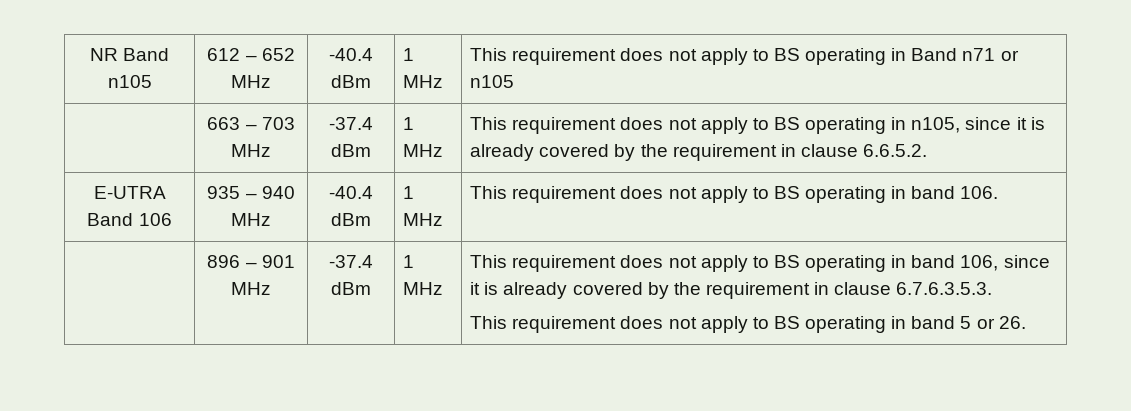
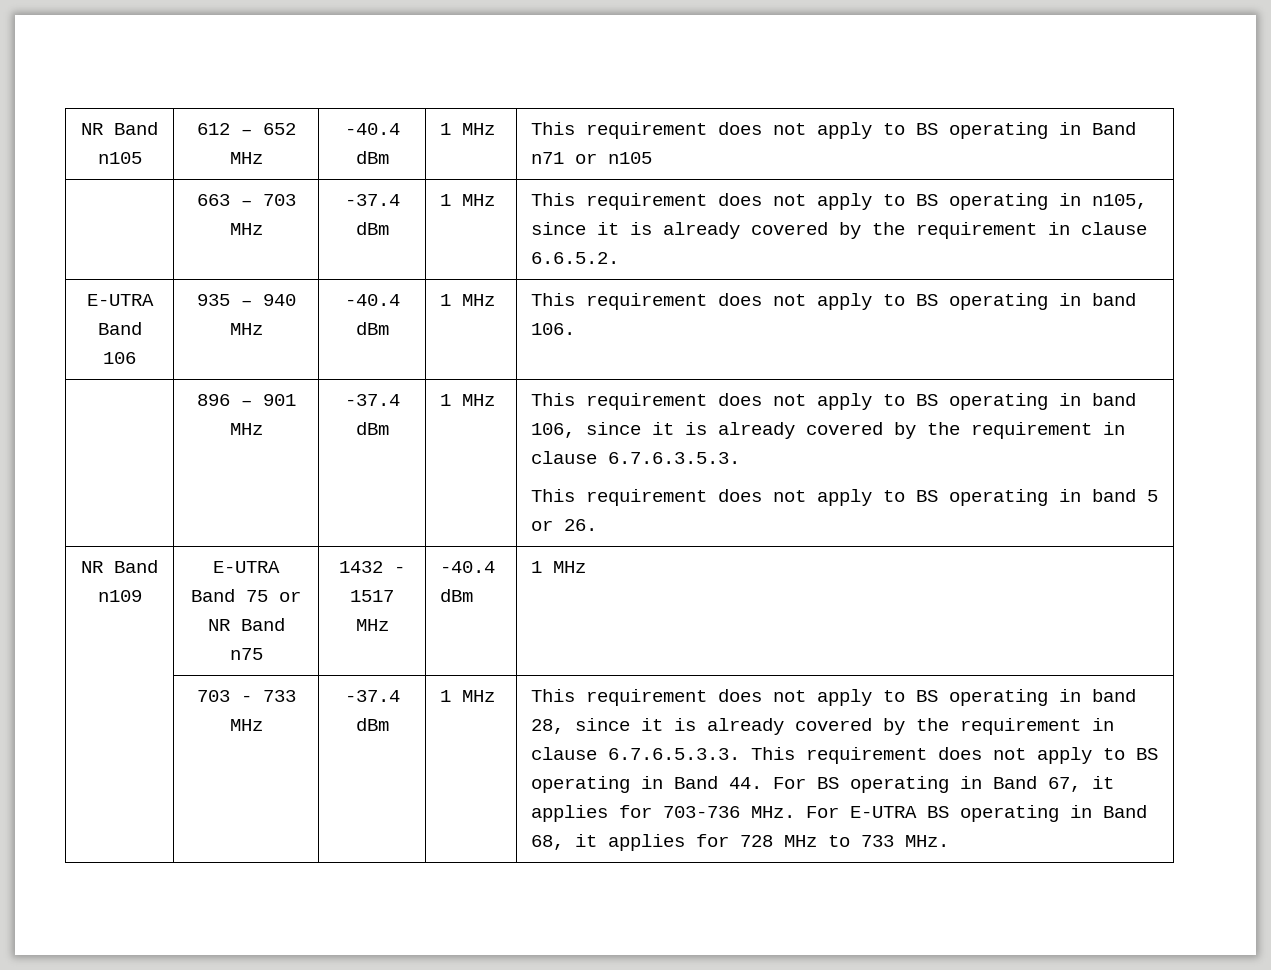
(1026, 322) none -> [81,560,158,573] [97,590,142,602] [213,561,280,573] [191,589,301,602] [207,618,285,631] [229,648,263,660] [339,561,405,573] [350,590,394,602] [355,619,389,631] [440,561,496,573] [440,589,474,602] [531,561,587,573] [196,690,296,702] [229,719,263,731] [344,690,400,702] [355,718,389,731] [440,690,496,702] [531,689,1137,706] [531,718,1115,735] [531,747,1159,764] [531,776,1115,793] [531,805,1148,822] [531,834,950,851] // NR Band n109 | E-UTRA Band 75 or NR Band n75 | 1432 - 1517 MHz | -40.4 dBm | 1 MHz // | 703 - 733 MHz | -37.4 dBm | 1 MHz | This requirement does not apply to BS operating in band 28, since it is already covered by the requirement in clause 6.7.6.5.3.3. This requirement does not apply to BS operating in Band 44. For BS operating in Band 67, it applies for 703-736 MHz. For E-UTRA BS operating in Band 68, it applies for 728 MHz to 733 MHz.

